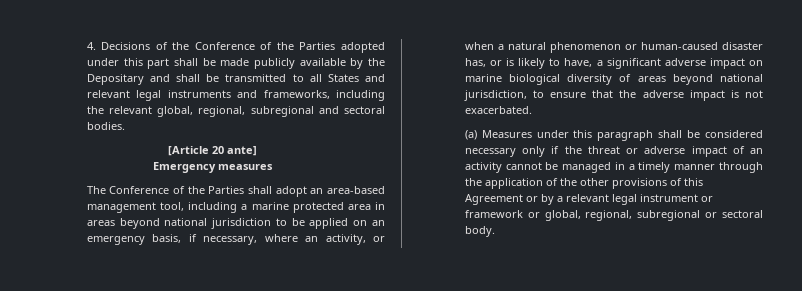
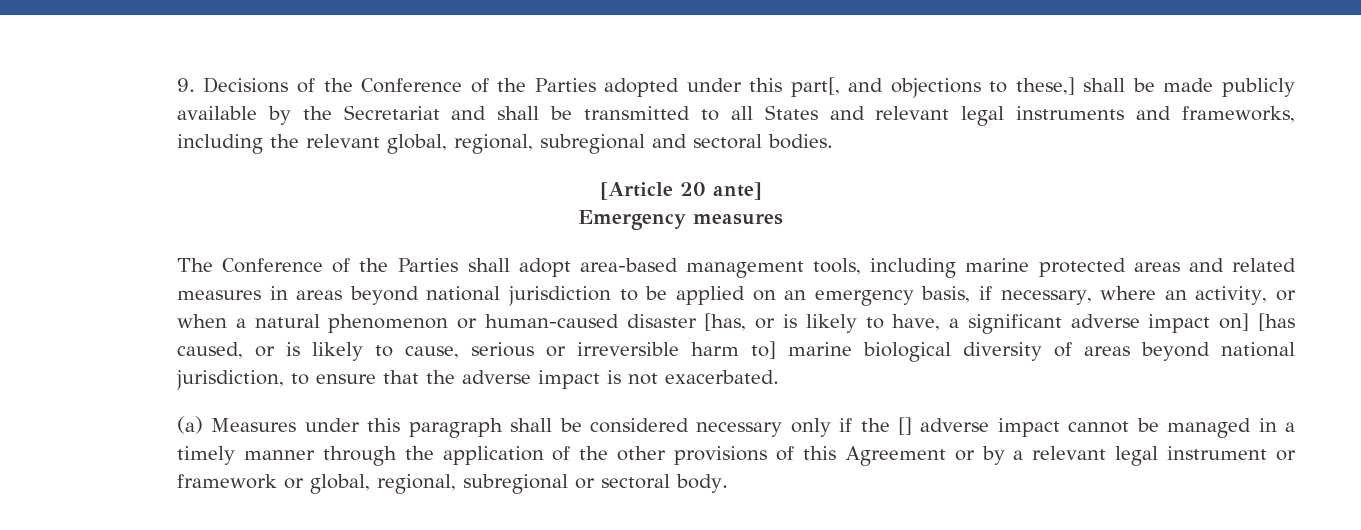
[86,42,96,50] 4. -> [176,78,195,92] 9.
[147,58,170,69] part -> [790,77,1075,98] part[, and objections to these,]
[86,74,144,85] Depositary -> [343,105,440,120] Secretariat
[310,188,324,194] an -> (571, 267) none
[159,202,371,213] tool, including a marine protected area -> [813,258,1296,278] [176,290,261,300] tools, including marine protected areas and related measures
[464,58,486,67] has, -> [704,313,747,331] [has,
[749,60,764,66] on -> [1219,313,1295,331] [176,341,776,361] on] [has caused, or is likely to cause, serious or irreversible harm to]
[587,146,763,157] [464,162,502,173] threat or adverse impact of an activity -> [898,417,1060,437] [] adverse impact

